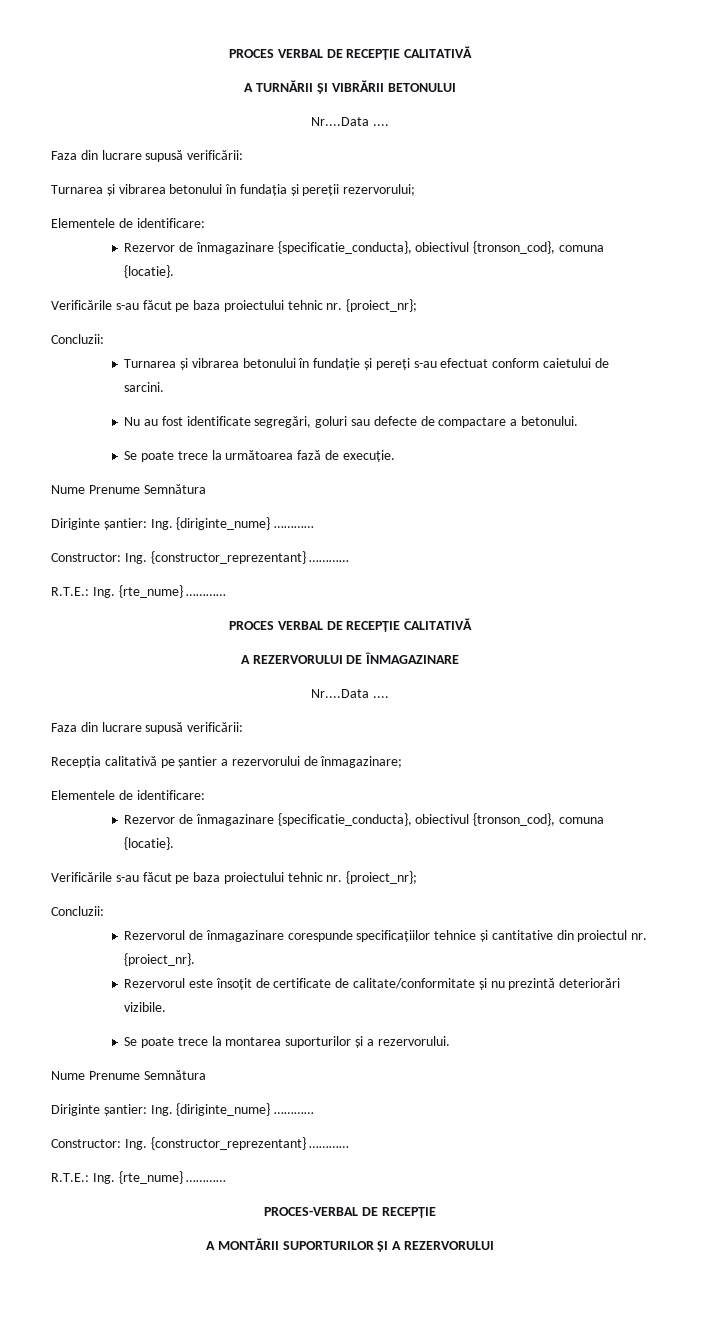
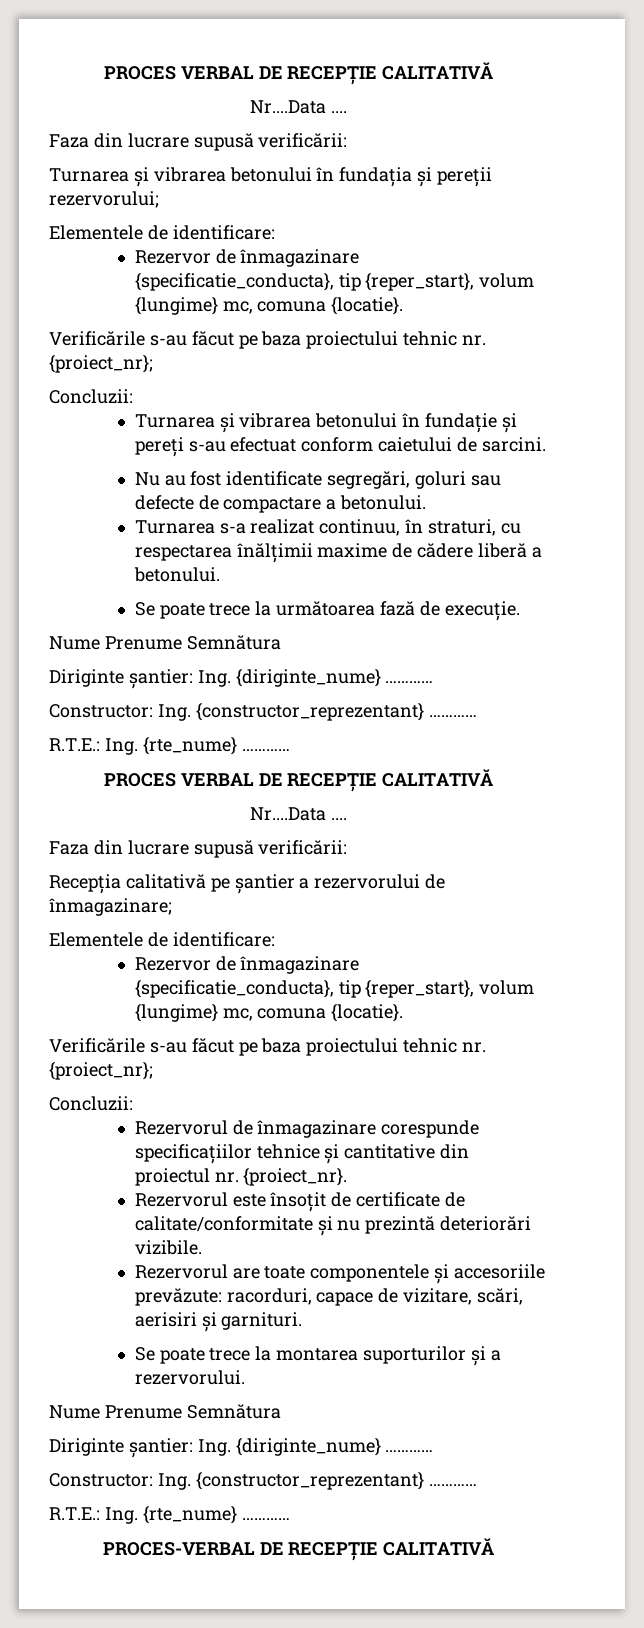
[228,46,473,60] [244,80,456,94] PROCES VERBAL DE RECEPȚIE CALITATIVĂ // A TURNĂRII ȘI VIBRĂRII BETONULUI -> [103,62,494,85] PROCES VERBAL DE RECEPȚIE CALITATIVĂ
[415,241,556,254] obiectivul {tronson_cod}, -> [338,272,535,291] [134,296,253,315] tip {reper_start}, volum {lungime} mc,
(578, 421) none -> [134,519,521,536] [134,543,542,563] [133,567,220,582] // Turnarea s-a realizat continuu, în straturi, cu respectarea înălțimii maxime de cădere liberă a betonului.
[240,652,460,664] // A REZERVORULUI DE ÎNMAGAZINARE -> (494, 778) none
[415,813,556,826] obiectivul {tronson_cod}, -> [338,979,535,998] [134,1003,253,1022] tip {reper_start}, volum {lungime} mc,
(167, 1007) none -> [134,1264,545,1284] [134,1288,523,1306] [134,1312,303,1332] // Rezervorul are toate componentele și accesoriile prevăzute: racorduri, capace de vizitare, scări, aerisiri și garnituri.
[206,1238,494,1252] // A MONTĂRII SUPORTURILOR ȘI A REZERVORULUI -> [383,1538,495,1556] CALITATIVĂ

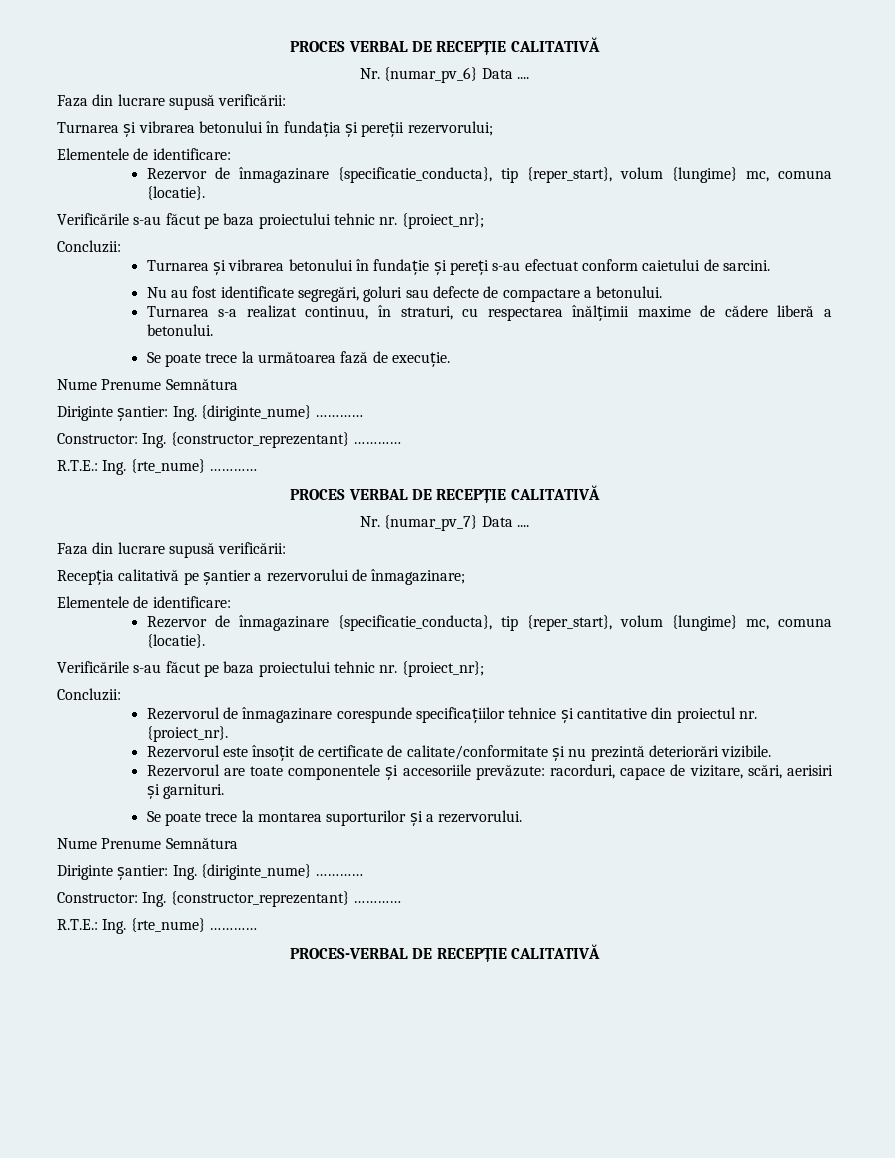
[103,62,494,85] [250,100,327,114] PROCES VERBAL DE RECEPȚIE CALITATIVĂ // Nr....Data -> [290,37,600,56] [360,67,513,83] PROCES VERBAL DE RECEPȚIE CALITATIVĂ // Nr. {numar_pv_6} Data
[250,807,327,821] Nr....Data -> [360,515,513,531] Nr. {numar_pv_7} Data

